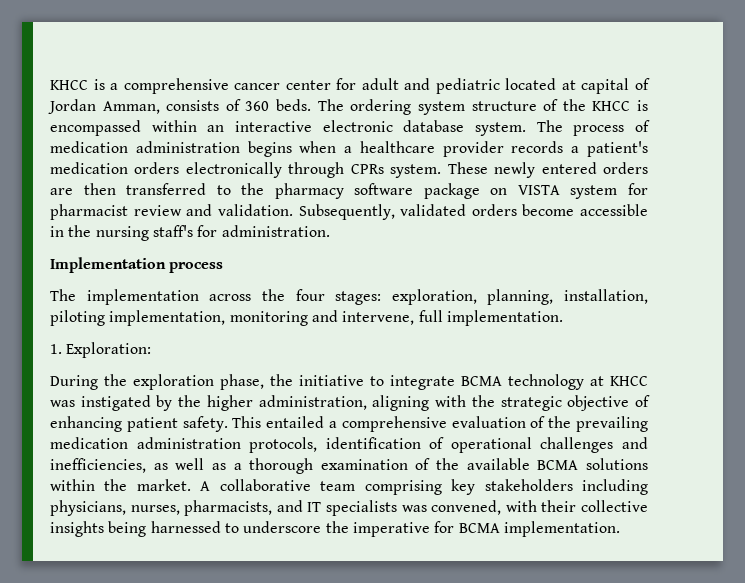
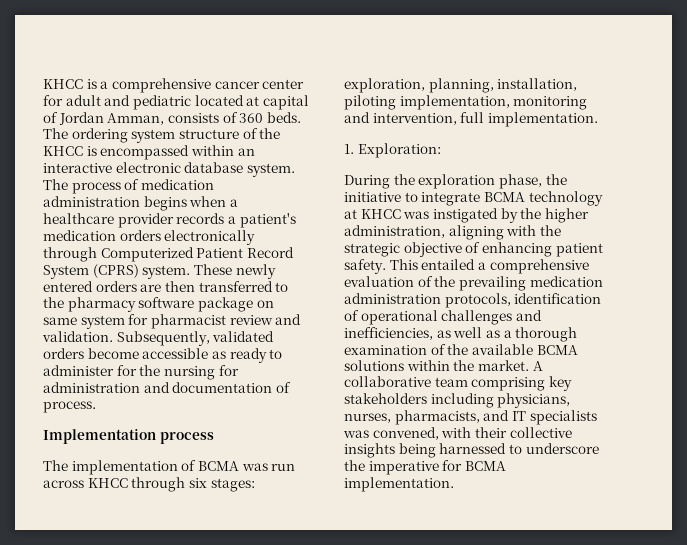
[350,164,384,174] CPRs -> [100,247,294,262] [43,264,139,279] Computerized Patient Record System (CPRS)
[517,185,560,195] VISTA -> [43,317,77,325] same
[50,225,330,241] [50,257,224,273] [50,289,325,305] in the nursing staff's for administration. // Implementation process // The implementation across the four -> [211,348,283,363] [43,365,239,380] [43,382,291,393] [43,401,96,413] [43,429,214,444] [43,460,296,475] [43,477,207,492] as ready to administer for the nursing for administration and documentation of process. // Implementation process // The implementation of BCMA was run across KHCC through six
[342,311,415,325] intervene, -> [372,113,457,125] intervention,

